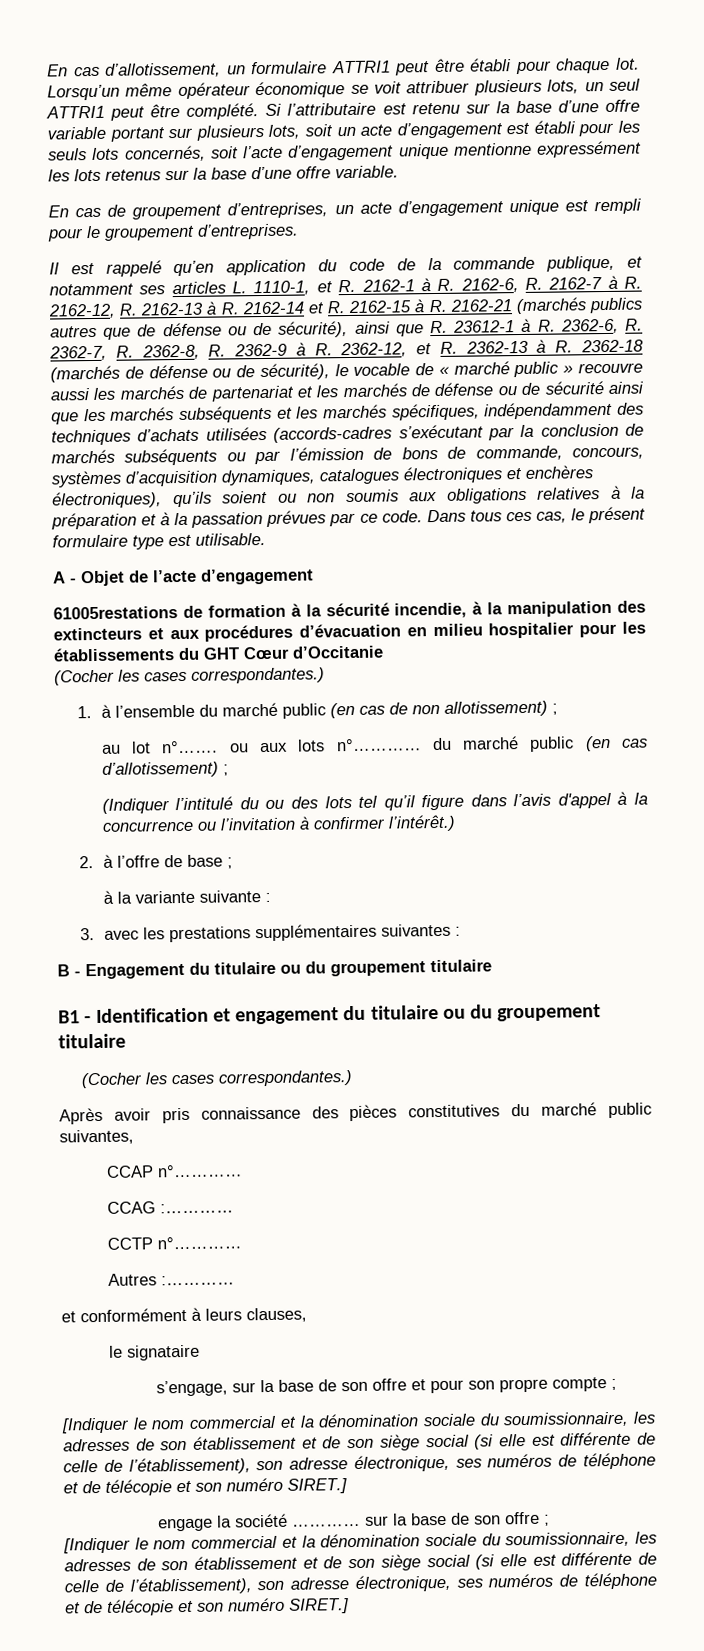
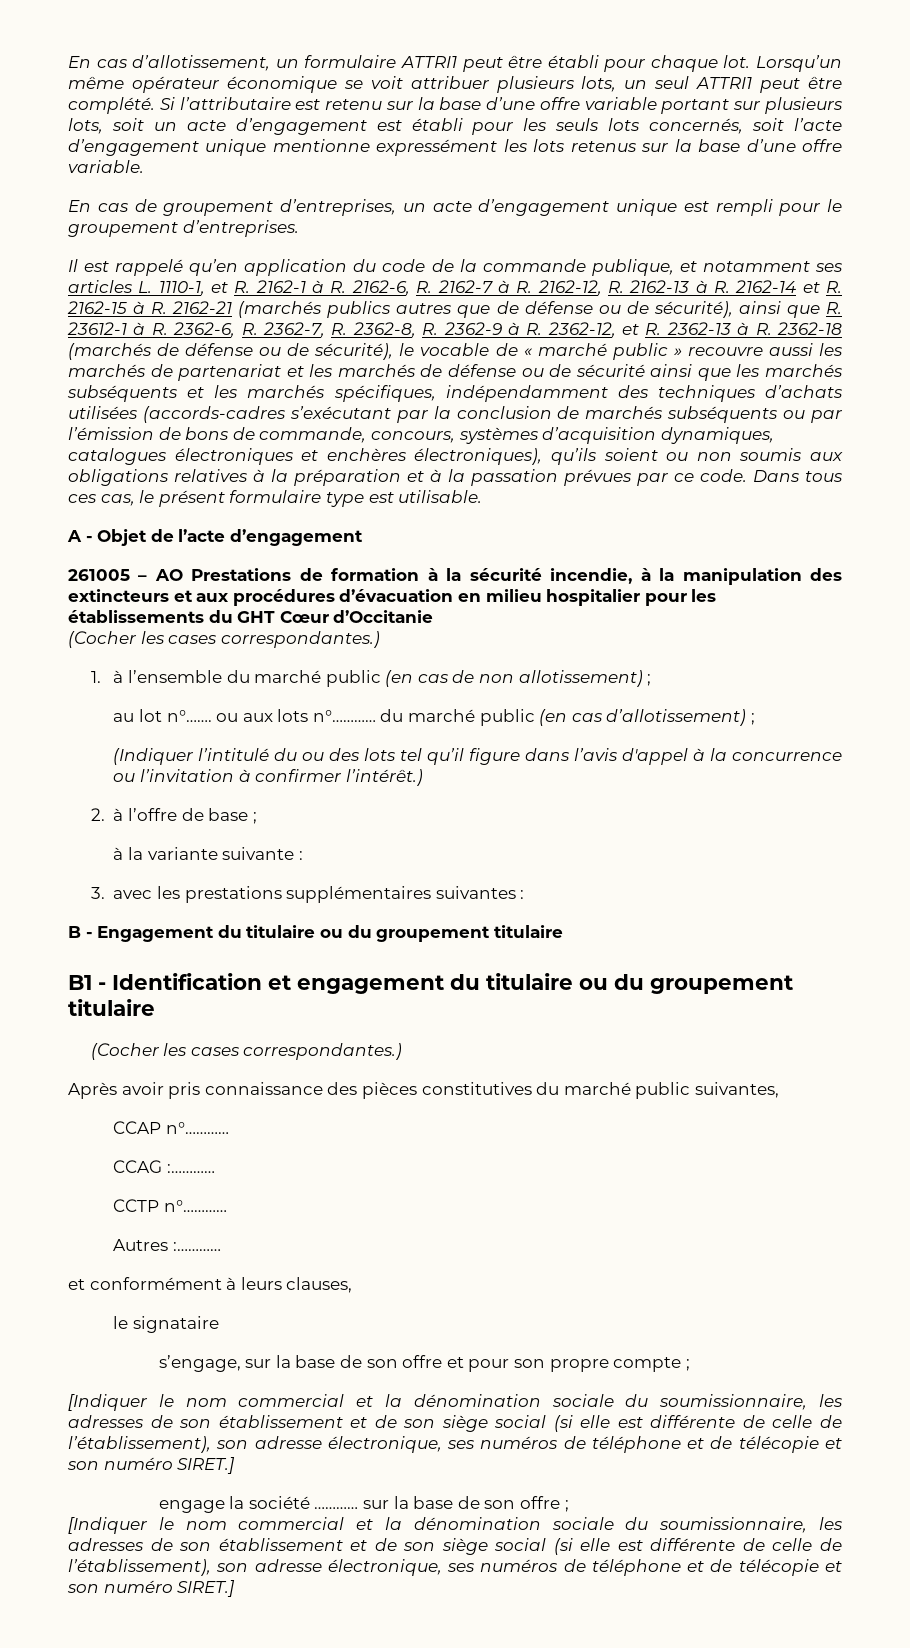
[53,606,178,620] 61005restations -> [68,568,292,581] 261005 – AO Prestations

